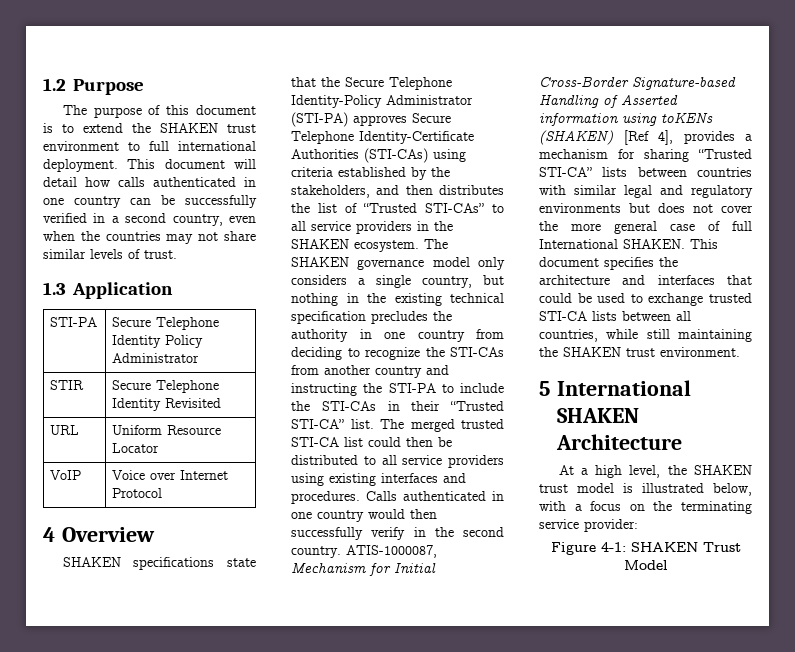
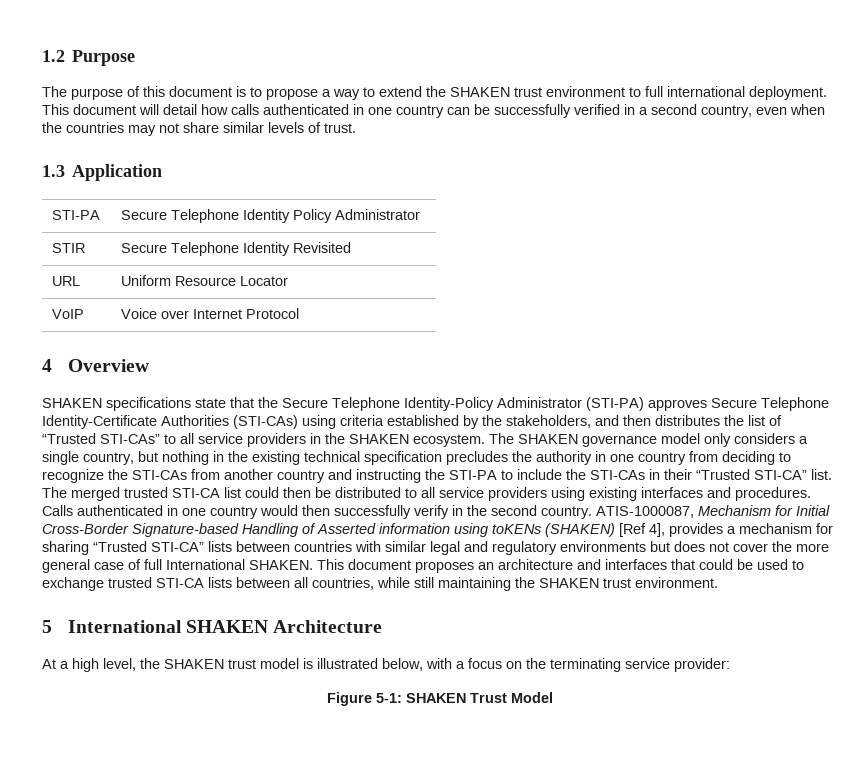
(74, 128) none -> [266,87,375,100] propose a way to
[604,257,678,270] specifies the -> [415,561,494,573] proposes an
[600,542,626,552] 4-1: -> [375,693,402,703] 5-1:

